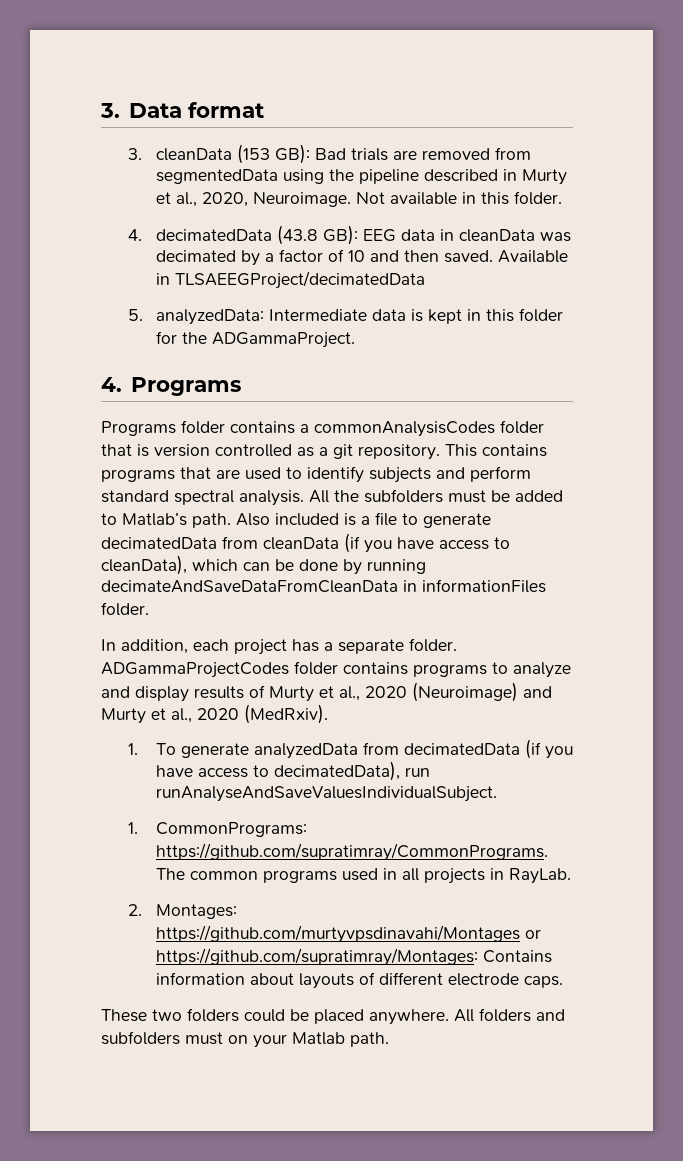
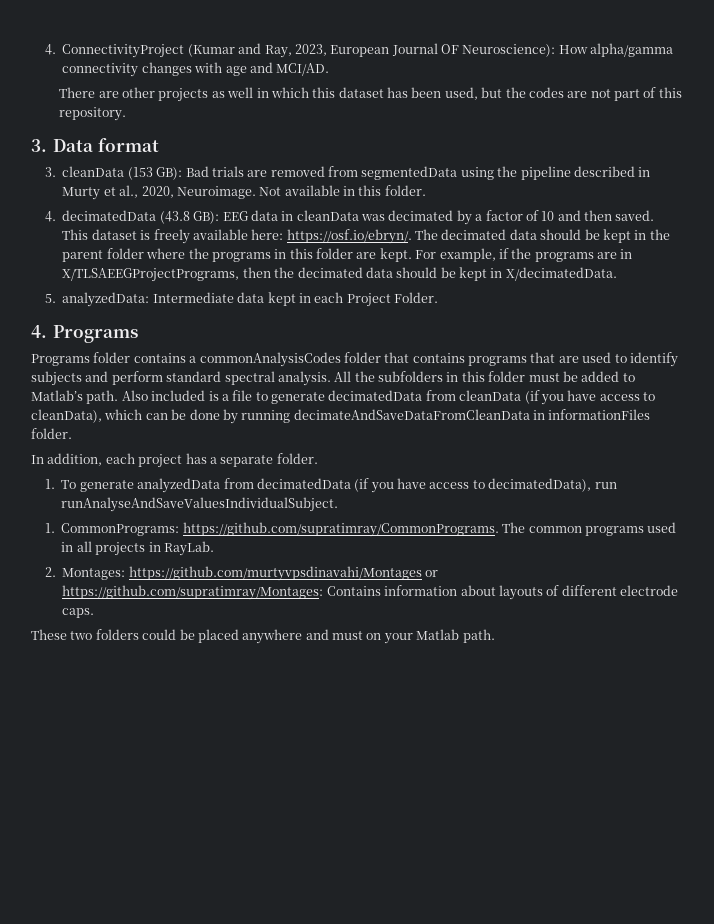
(100, 110) none -> [45,43,674,58] [62,62,330,77] [59,87,682,102] [59,107,127,121] 4. ConnectivityProject (Kumar and Ray, 2023, European Journal OF Neuroscience): How alpha/gamma connectivity changes with age and MCI/AD. // There are other projects as well in which this dataset has been used, but the codes are not part of this repository. //
[497,250,568,263] [155,271,425,289] Available in TLSAEEGProject/decimatedData -> [62,229,670,244] [62,248,633,262] [62,267,617,282] This dataset is freely available here: https://osf.io/ebryn/. The decimated data should be kept in the parent folder where the programs in this folder are kept. For example, if the programs are in X/TLSAEEGProjectPrograms, then the decimated data should be kept in X/decimatedData.
[410,308,563,324] [155,331,355,348] is kept in this folder for the ADGammaProject. -> [267,292,439,307] kept in each Project Folder.
[137,444,477,460] is version controlled as a git repository. This -> (410, 357) none
(443, 496) none -> [446,371,526,382] in this folder
[101,661,571,678] [101,682,552,702] [101,704,328,724] ADGammaProjectCodes folder contains programs to analyze and display results of Murty et al., 2020 (Neuroimage) and Murty et al., 2020 (MedRxiv). -> (318, 458) none
[369,1008,565,1025] [101,1031,180,1045] anywhere. All folders and subfolders -> [242,629,329,644] anywhere and

